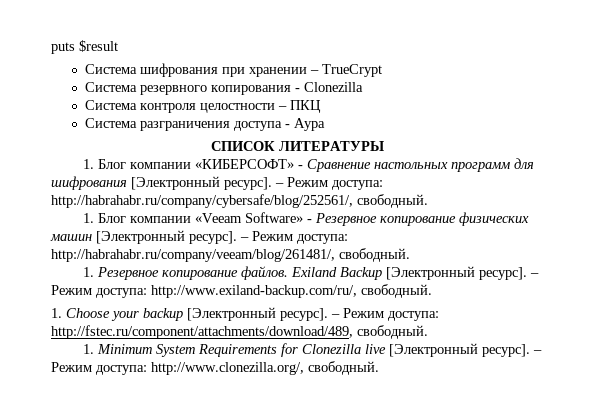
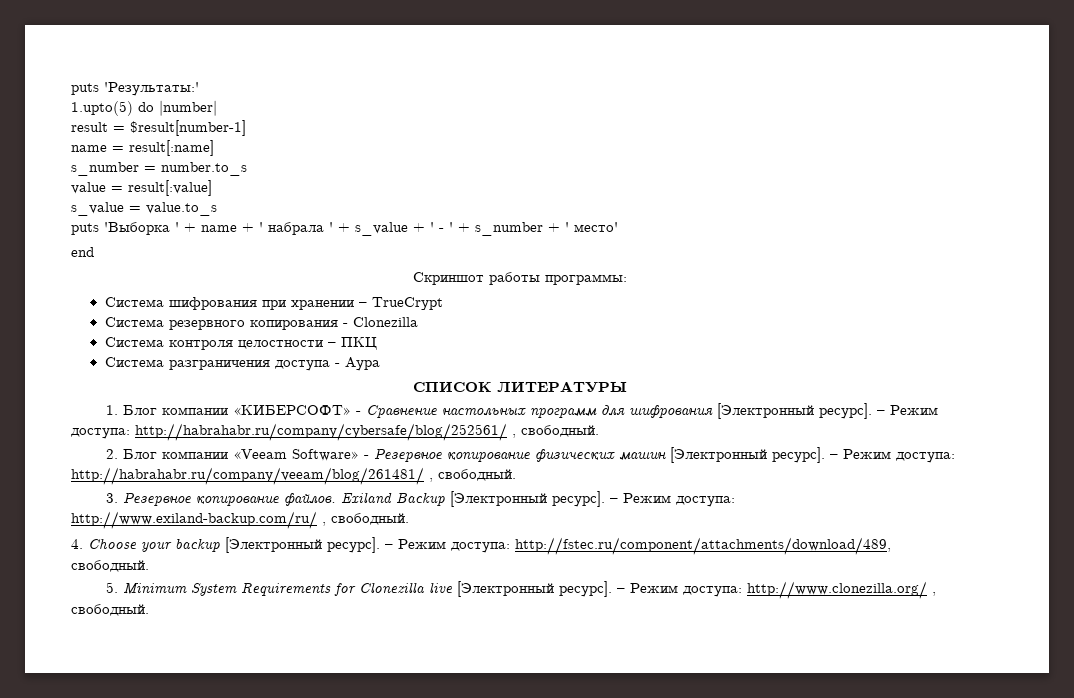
[51,40,118,54] puts $result -> [71,82,199,96] [71,100,217,116] [71,120,246,136] [71,140,214,156] [71,162,247,176] [71,180,212,196] [71,202,217,216] [71,222,618,236] [71,247,94,257] [413,272,627,285] puts 'Результаты:' // 1.upto(5) do |number| // result = $result[number-1] // name = result[:name] // s_number = number.to_s // value = result[:value] // s_value = value.to_s // puts 'Выборка ' + name + ' набрала ' + s_value + ' - ' + s_number + ' место' // end // Скриншот работы программы:
[51,194,428,208] [82,213,94,223] http://habrahabr.ru/company/cybersafe/blog/252561/, свободный. // 1. -> [135,423,599,441] [105,449,118,459] http://habrahabr.ru/company/cybersafe/blog/252561/ , свободный. // 2.
[51,248,410,262] [82,267,94,277] http://habrahabr.ru/company/veeam/blog/261481/, свободный. // 1. -> [71,467,516,485] [105,493,118,503] http://habrahabr.ru/company/veeam/blog/261481/ , свободный. // 3.
[151,284,432,298] [51,308,62,318] http://www.exiland-backup.com/ru/, свободный. // 1. -> [71,511,409,529] [71,539,83,549] http://www.exiland-backup.com/ru/ , свободный. // 4.
[82,344,94,354] 1. -> [105,582,118,593] 5.
[151,362,304,375] http://www.clonezilla.org/, -> [746,581,936,599] http://www.clonezilla.org/ ,

